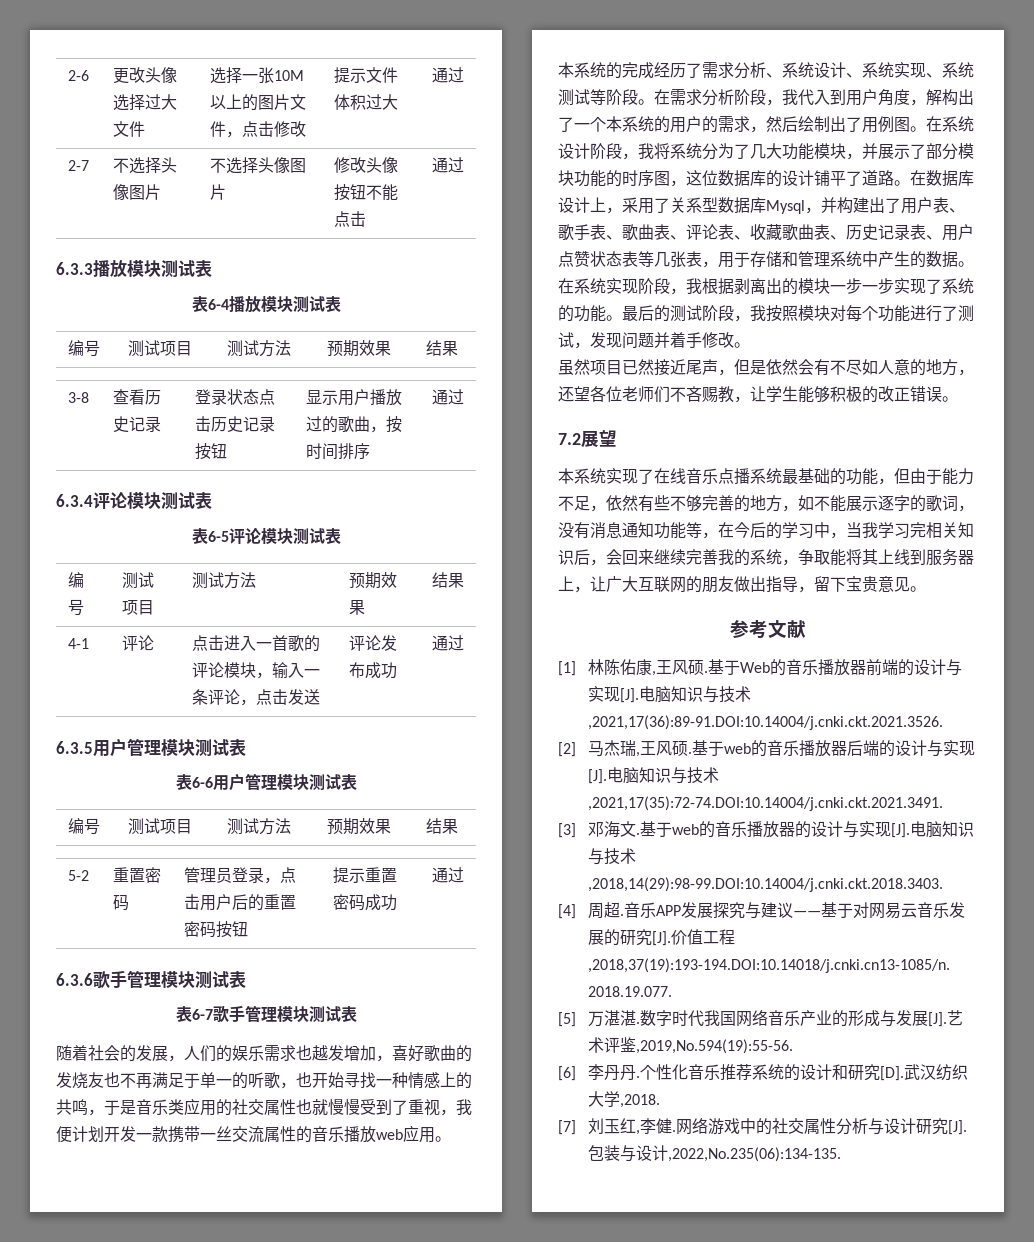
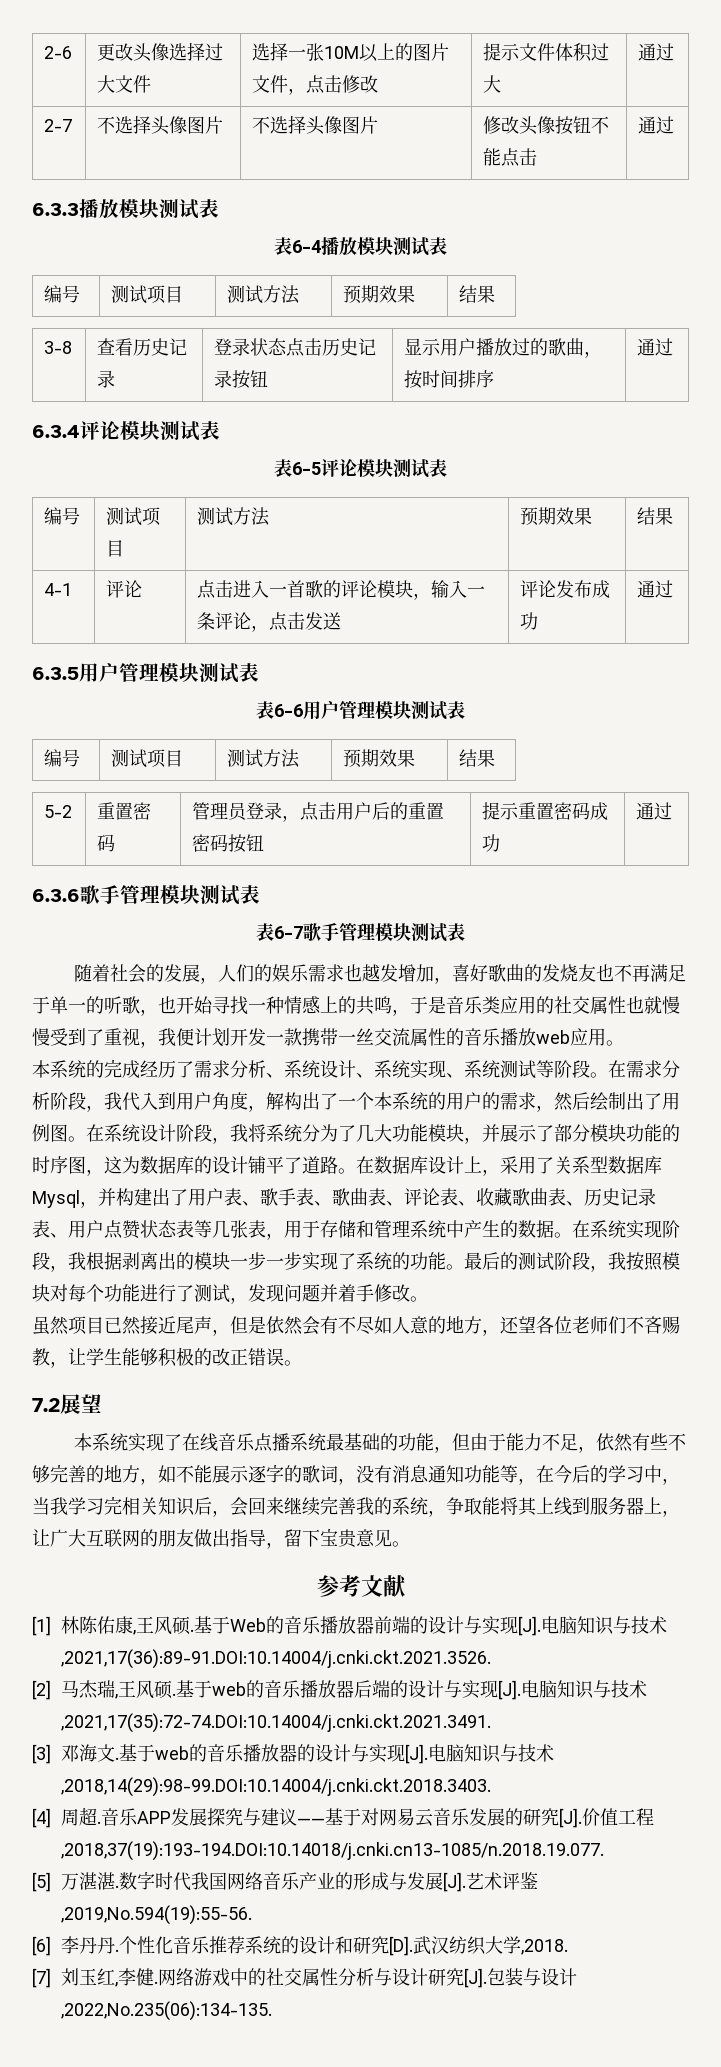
[702,170,718,186] 位 -> [122,1156,140,1174] 为

